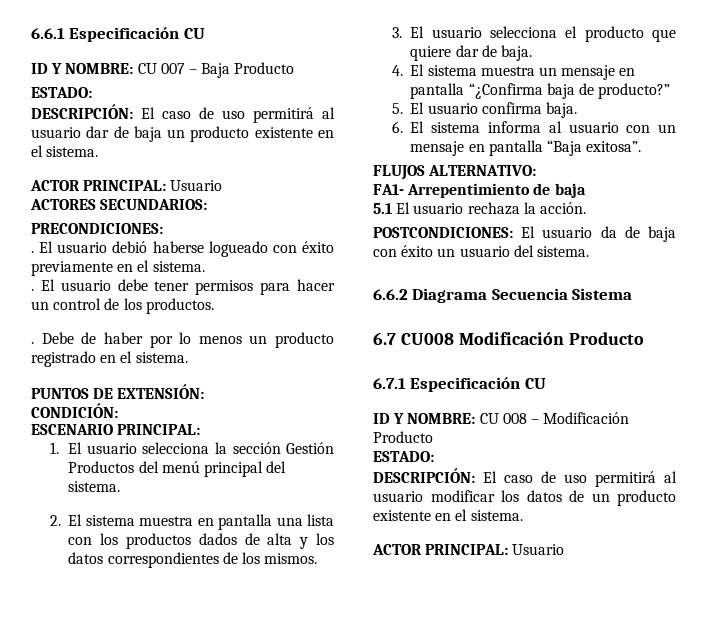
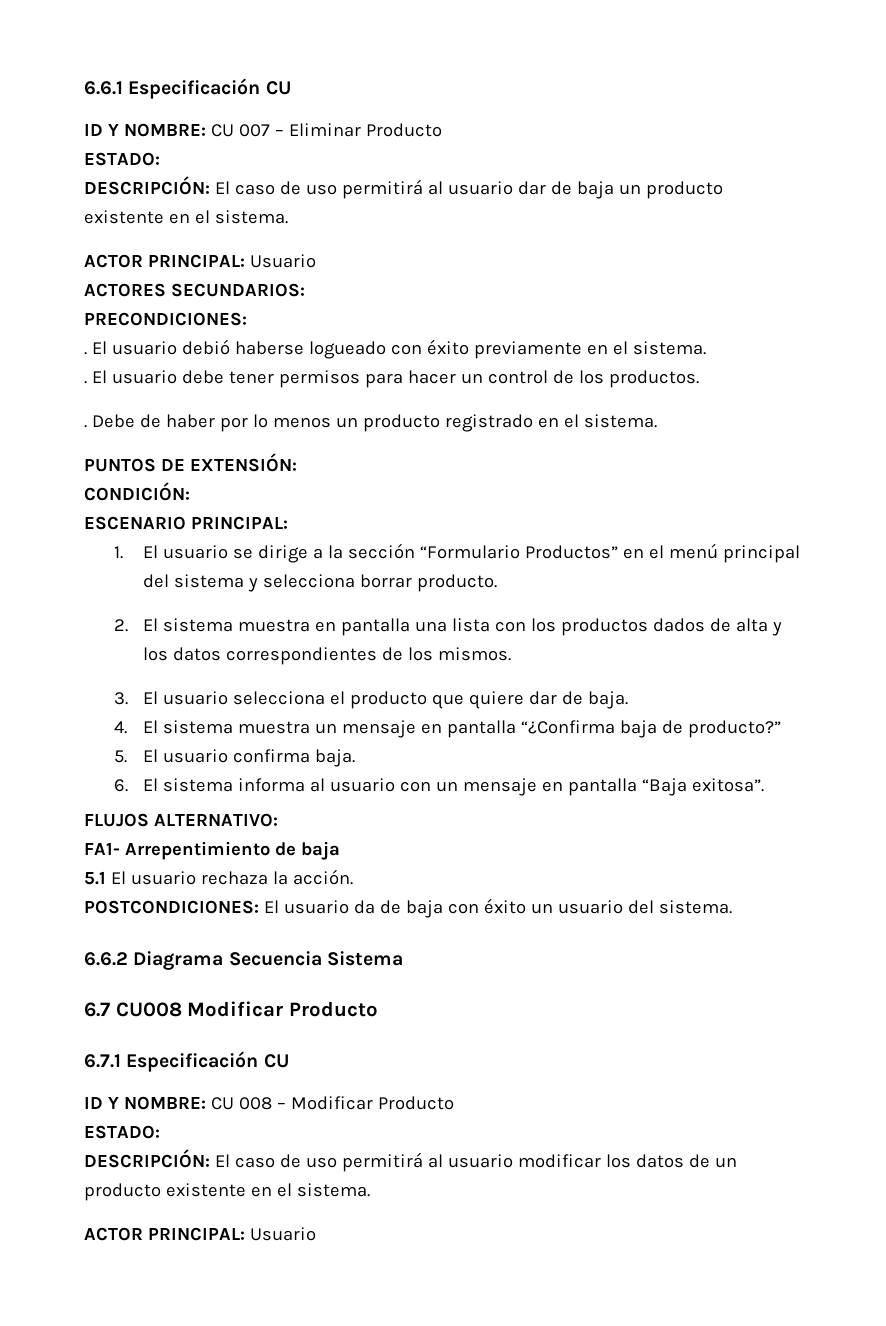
[201,63,231,78] Baja -> [288,123,361,137] Eliminar
[142,442,334,454] [68,461,287,477] [68,481,121,492] selecciona la sección Gestión Productos del menú principal del sistema. -> [233,543,801,563] [143,574,498,592] se dirige a la sección “Formulario Productos” en el menú principal del sistema y selecciona borrar producto.
[458,332,564,345] Modificación -> [187,1001,284,1017] Modificar
[543,412,630,424] Modificación -> [290,1096,373,1110] Modificar

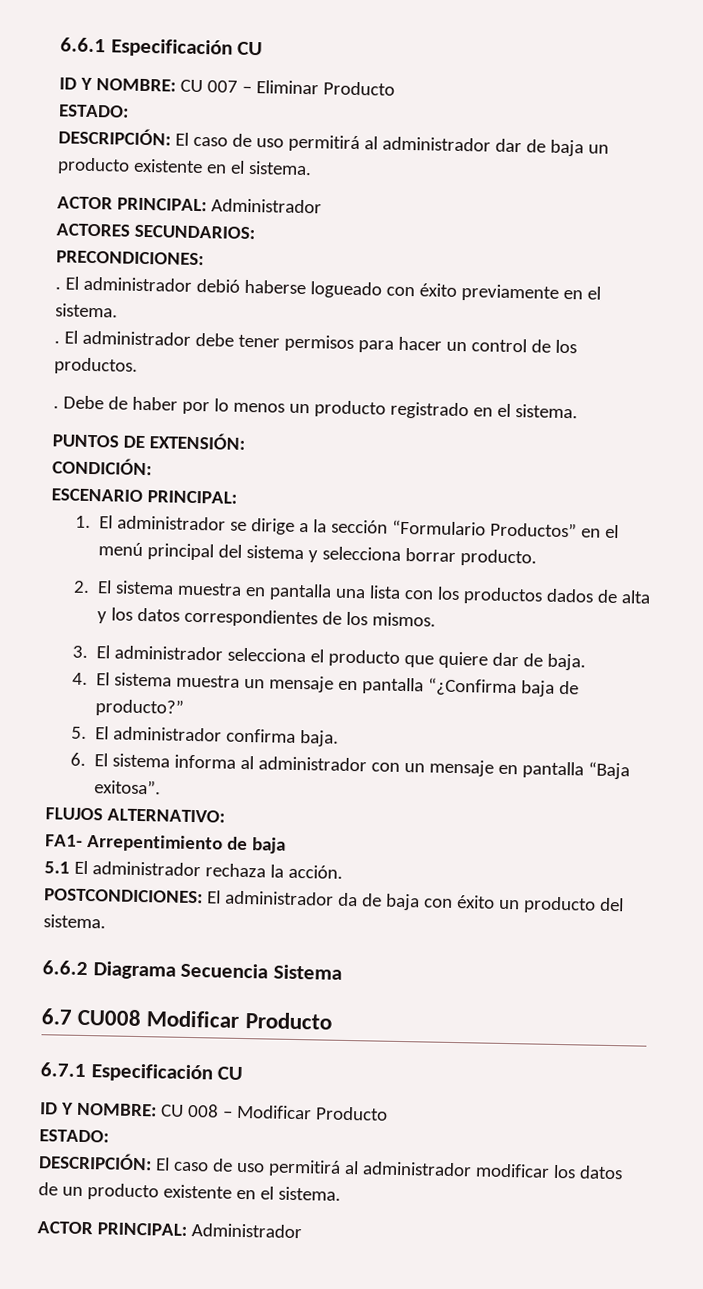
[447,181,513,195] usuario -> [381,136,491,152] administrador
[249,254,316,268] Usuario -> [210,198,322,214] Administrador
[111,341,177,355] usuario -> [82,276,192,292] administrador
[111,370,177,384] usuario -> [81,330,191,346] administrador
[163,545,229,559] usuario -> [116,515,226,531] administrador
[163,691,229,705] usuario -> [113,645,223,661] administrador
[163,749,229,763] usuario -> [112,726,222,742] administrador
[330,778,396,792] usuario -> [257,756,367,772] administrador
[130,871,196,885] usuario -> [91,861,201,877] administrador
[283,900,349,914] usuario -> [224,890,334,906] administrador
[557,900,623,914] usuario -> [522,896,596,914] producto
[447,1154,513,1168] usuario -> [361,1161,472,1177] administrador
[249,1227,316,1241] Usuario -> [190,1223,302,1239] Administrador

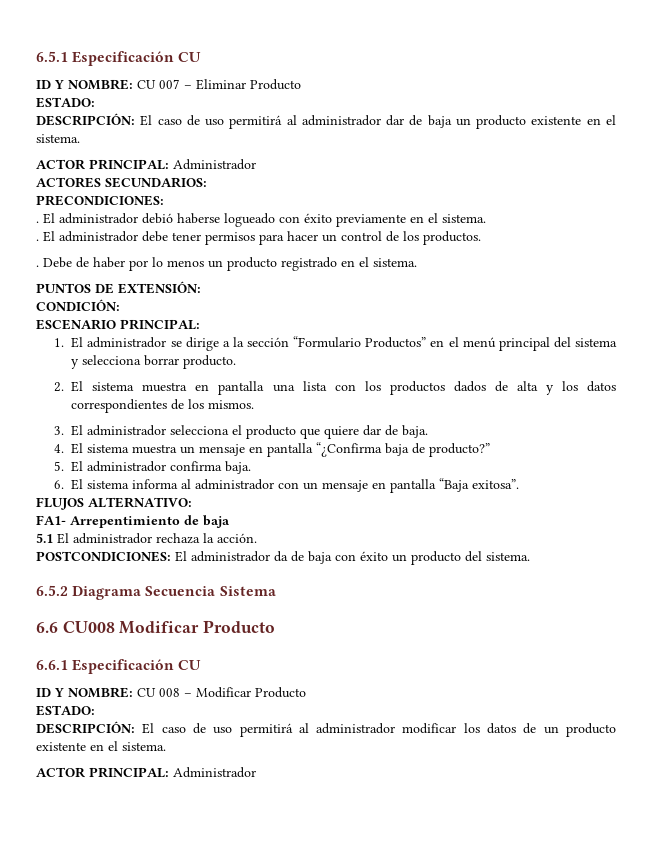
[60,37,106,53] 6.6.1 -> [36,51,68,62] 6.5.1
[42,960,88,976] 6.6.2 -> [36,585,68,596] 6.5.2
[41,1008,73,1025] 6.7 -> [36,622,58,633] 6.6
[40,1062,86,1078] 6.7.1 -> [36,660,68,670] 6.6.1

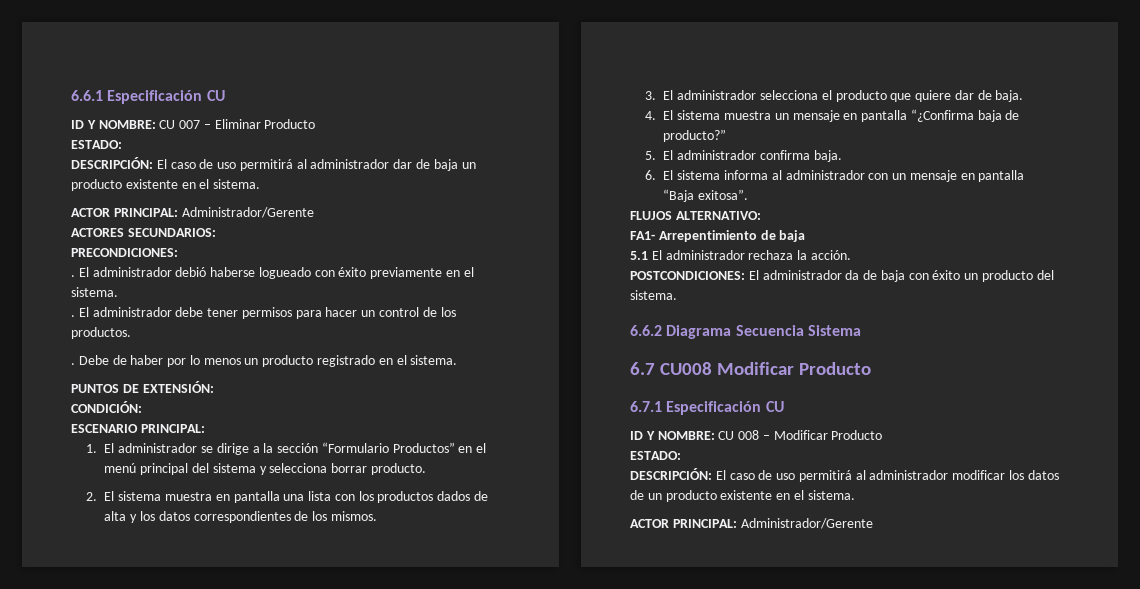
[36,51,68,62] 6.5.1 -> [71,90,103,101] 6.6.1
[173,159,256,170] Administrador -> [181,207,314,218] Administrador/Gerente
[36,585,68,596] 6.5.2 -> [630,325,662,336] 6.6.2
[36,622,58,633] 6.6 -> [630,362,655,375] 6.7
[36,660,68,670] 6.6.1 -> [630,401,662,412] 6.7.1
[173,767,256,778] Administrador -> [740,518,873,529] Administrador/Gerente

